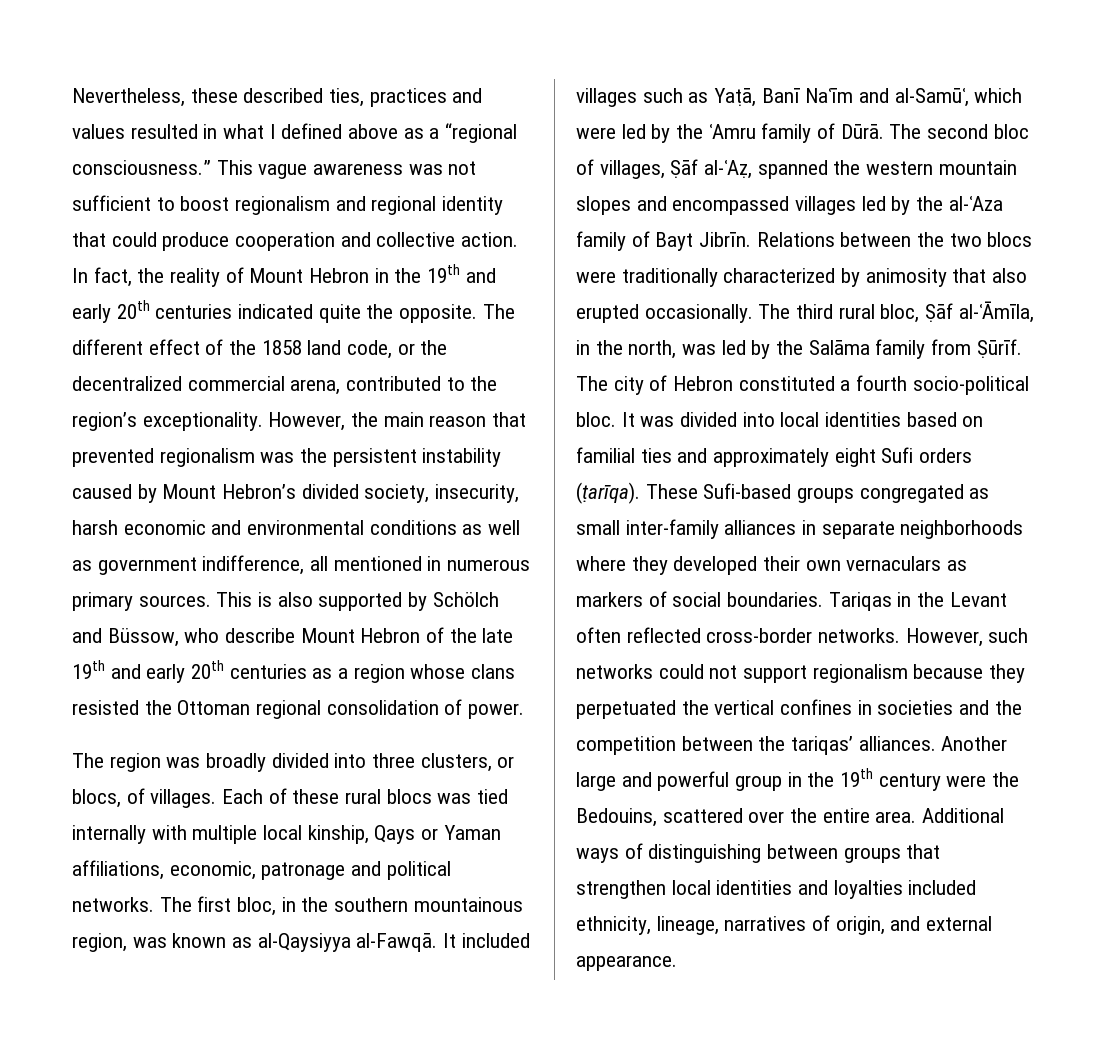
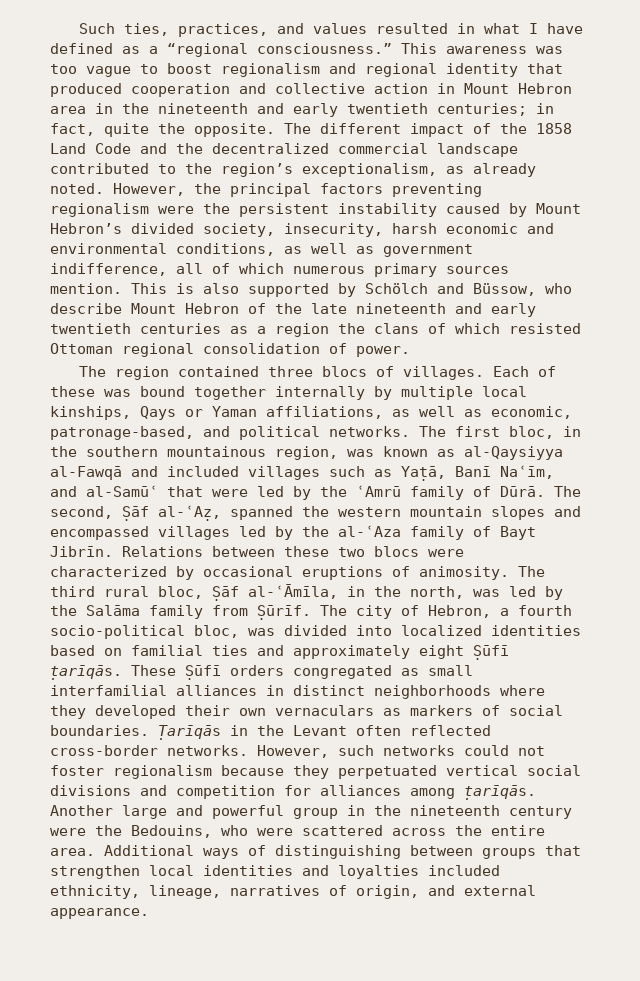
[72,88,447,107] Nevertheless, these described ties, practices -> [78,23,268,37] Such ties, practices,
[281,123,399,139] defined above -> [546,23,583,34] [50,43,113,54] have defined
[258,164,308,179] vague -> (437, 48) none
[448,161,477,175] [72,195,151,211] not sufficient -> [50,64,131,77] too vague
[111,232,230,251] could produce -> [50,83,122,97] produced
[461,232,519,247] [72,264,496,287] [72,300,314,323] action. In fact, the reality of Mount Hebron in the 19th and early 20th centuries indicated -> [374,83,572,94] [50,103,554,117] [50,123,95,136] action in Mount Hebron area in the nineteenth and early twentieth centuries; in fact,
[148,339,200,355] effect -> [410,123,464,137] impact
[307,340,415,359] land code, or -> [50,143,167,154] Land Code and
[290,379,341,395] arena, -> [437,143,518,157] landscape
[142,412,527,431] [72,448,295,467] exceptionality. However, the main reason that prevented regionalism was -> [302,163,536,177] [50,183,482,197] [50,203,194,217] exceptionalism, as already noted. However, the principal factors preventing regionalism were
[369,520,457,535] conditions -> [176,243,275,256] conditions,
[333,556,531,571] [72,592,211,611] mentioned in numerous primary sources. -> [212,263,509,277] [50,283,122,294] of which numerous primary sources mention.
[72,660,225,683] 19th and early 20th -> [356,303,536,317] [50,323,131,334] nineteenth and early twentieth
[410,664,516,679] [72,700,172,715] whose clans resisted the -> [338,323,581,334] the clans of which resisted
[166,753,515,772] [72,789,121,808] was broadly divided into three clusters, or blocs, -> [177,366,367,377] contained three blocs
[345,789,509,804] [72,825,187,844] rural blocs was tied internally with -> [104,386,392,400] was bound together internally by
[307,825,369,844] kinship, -> [50,406,131,420] kinships,
[169,861,346,880] economic, patronage -> [392,406,572,419] [50,426,194,440] as well as economic, patronage-based,
[356,933,457,952] al-Fawqā. It -> [50,466,158,480] al-Fawqā and
[805,88,1023,107] Naʿīm and al-Samūʿ, which -> [500,465,554,479] [50,485,203,497] Naʿīm, and al-Samūʿ that
[708,124,756,139] ʿAmru -> [356,485,401,497] ʿAmrū
[927,124,1029,139] [576,159,665,179] second bloc of villages, -> [50,506,113,519] second,
[917,232,945,247] the -> [284,546,329,557] these
[621,268,718,287] traditionally -> (464, 553) none
[865,268,1028,287] [576,304,753,323] animosity that also erupted occasionally. -> [203,566,509,580] occasional eruptions of animosity.
[673,376,835,391] Hebron constituted -> [428,605,491,618] Hebron,
[576,412,635,427] bloc. It -> [194,625,239,638] bloc,
[780,412,820,427] local -> [401,625,482,636] localized
[881,447,973,463] [576,482,855,504] Sufi orders (ṭarīqa). These Sufi-based groups -> [473,645,509,660] [50,665,284,680] Ṣūfī ṭarīqās. These Ṣūfī orders
[625,519,719,539] inter-family -> [50,685,167,696] interfamilial
[821,521,895,539] separate -> [293,685,365,696] distinct
[828,592,892,611] Tariqas -> [158,725,221,740] Ṭarīqās
[743,665,808,683] support -> [50,765,104,776] foster
[681,699,1022,715] [576,736,936,755] the vertical confines in societies and the competition between the tariqas’ alliances. -> [446,765,581,776] [50,785,536,800] vertical social divisions and competition for alliances among ṭarīqās.
[840,768,874,787] 19th -> [410,805,500,816] nineteenth
[662,808,785,823] scattered over -> [221,825,446,836] who were scattered across

